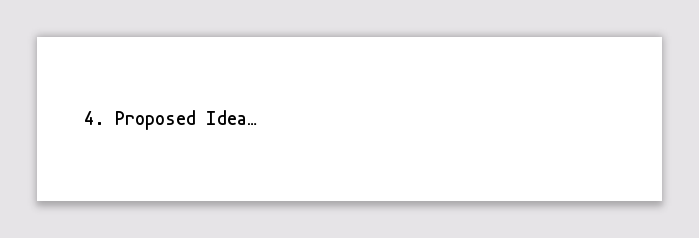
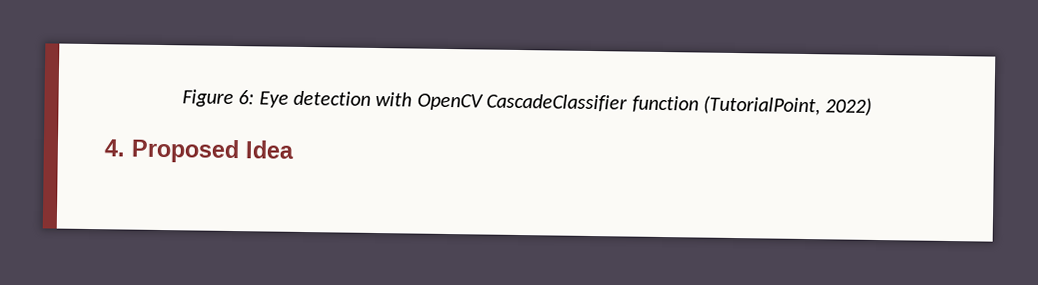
(84, 118) none -> [181,89,873,116] Figure 6: Eye detection with OpenCV CascadeClassifier function (TutorialPoint, 2022) //
[206,110,257,125] Idea… -> [245,140,295,159] Idea

